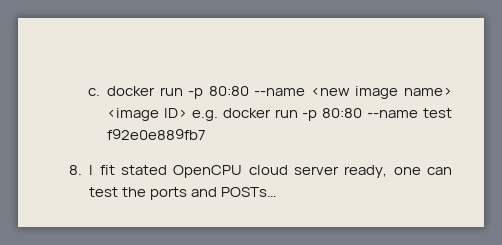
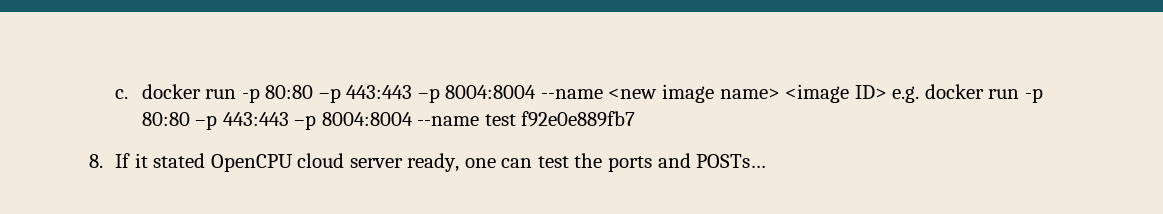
(249, 91) none -> [318,85,537,103] –p 443:443 –p 8004:8004
(363, 113) none -> [195,112,413,130] –p 443:443 –p 8004:8004
[89,165,115,175] I fit -> [115,153,148,168] If it

